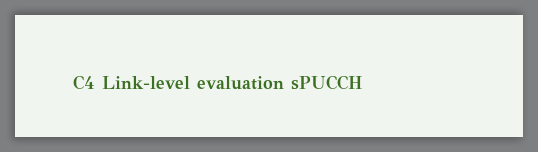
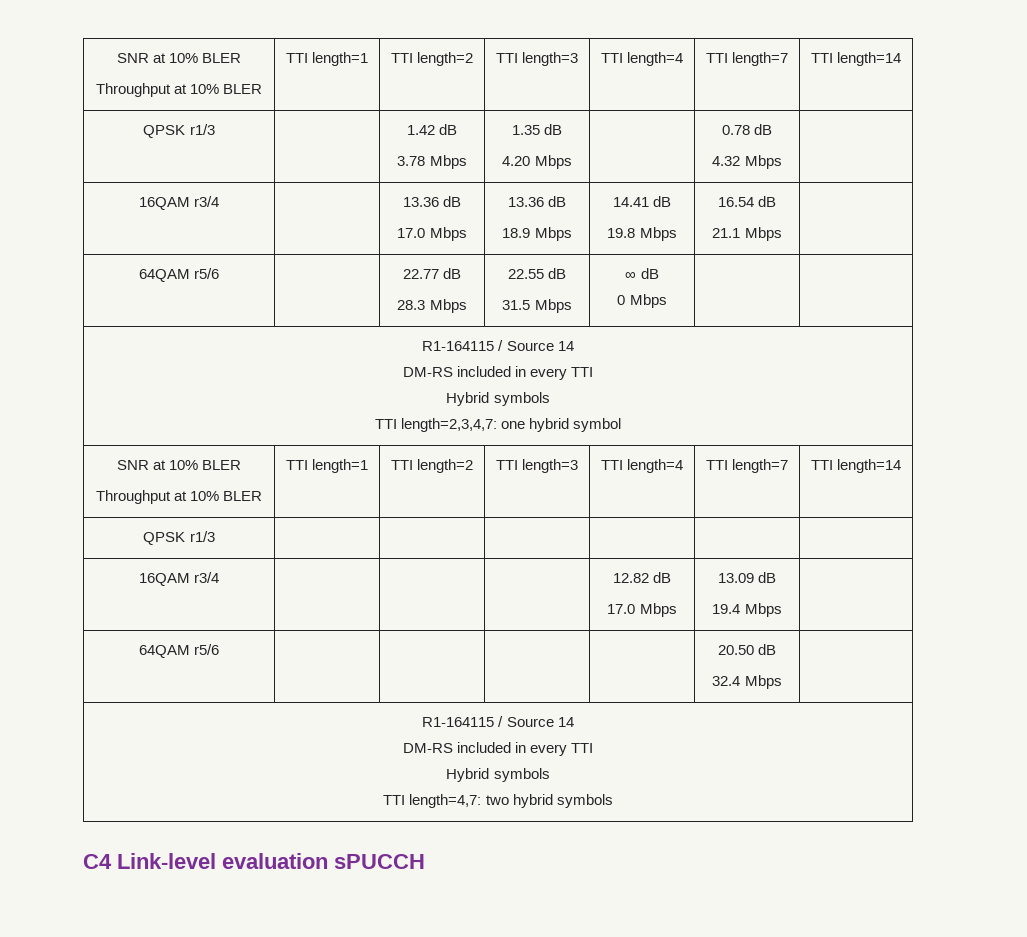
(73, 82) none -> [116,53,242,63] [95,83,263,97] [285,52,369,66] [390,52,474,66] [495,52,579,66] [600,52,684,66] [705,52,789,66] [810,52,902,66] [143,124,215,138] [406,124,458,135] [397,155,467,169] [511,124,563,135] [502,155,572,169] [721,124,773,135] [712,155,782,169] [138,196,220,210] [402,196,462,207] [397,227,467,241] [507,196,567,207] [502,227,572,241] [612,196,672,207] [607,227,677,241] [717,196,777,207] [712,227,782,241] [138,268,220,282] [402,268,462,279] [397,299,467,313] [507,268,567,279] [502,299,572,313] [625,268,659,279] [617,294,667,308] [422,340,574,351] [402,366,594,380] [446,392,550,406] [374,418,622,432] [116,460,242,470] [95,490,263,504] [285,459,369,473] [390,459,474,473] [495,459,579,473] [600,459,684,473] [705,459,789,473] [810,459,902,473] [143,531,215,545] [138,572,220,586] [612,572,672,583] [607,603,677,617] [717,572,777,583] [712,603,782,617] [138,644,220,658] [717,644,777,655] [712,675,782,689] [422,716,574,727] [402,742,594,756] [446,768,550,782] [383,794,613,808] SNR at 10% BLER // Throughput at 10% BLER | TTI length=1 | TTI length=2 | TTI length=3 | TTI length=4 | TTI length=7 | TTI length=14 // QPSK r1/3 | | 1.42 dB // 3.78 Mbps | 1.35 dB // 4.20 Mbps | | 0.78 dB // 4.32 Mbps | // 16QAM r3/4 | | 13.36 dB // 17.0 Mbps | 13.36 dB // 18.9 Mbps | 14.41 dB // 19.8 Mbps | 16.54 dB // 21.1 Mbps | // 64QAM r5/6 | | 22.77 dB // 28.3 Mbps | 22.55 dB // 31.5 Mbps | ∞ dB // 0 Mbps | | // R1-164115 / Source 14 // DM-RS included in every TTI // Hybrid symbols // TTI length=2,3,4,7: one hybrid symbol // SNR at 10% BLER // Throughput at 10% BLER | TTI length=1 | TTI length=2 | TTI length=3 | TTI length=4 | TTI length=7 | TTI length=14 // QPSK r1/3 | | | | | | // 16QAM r3/4 | | | | 12.82 dB // 17.0 Mbps | 13.09 dB // 19.4 Mbps | // 64QAM r5/6 | | | | | 20.50 dB // 32.4 Mbps | // R1-164115 / Source 14 // DM-RS included in every TTI // Hybrid symbols // TTI length=4,7: two hybrid symbols //

